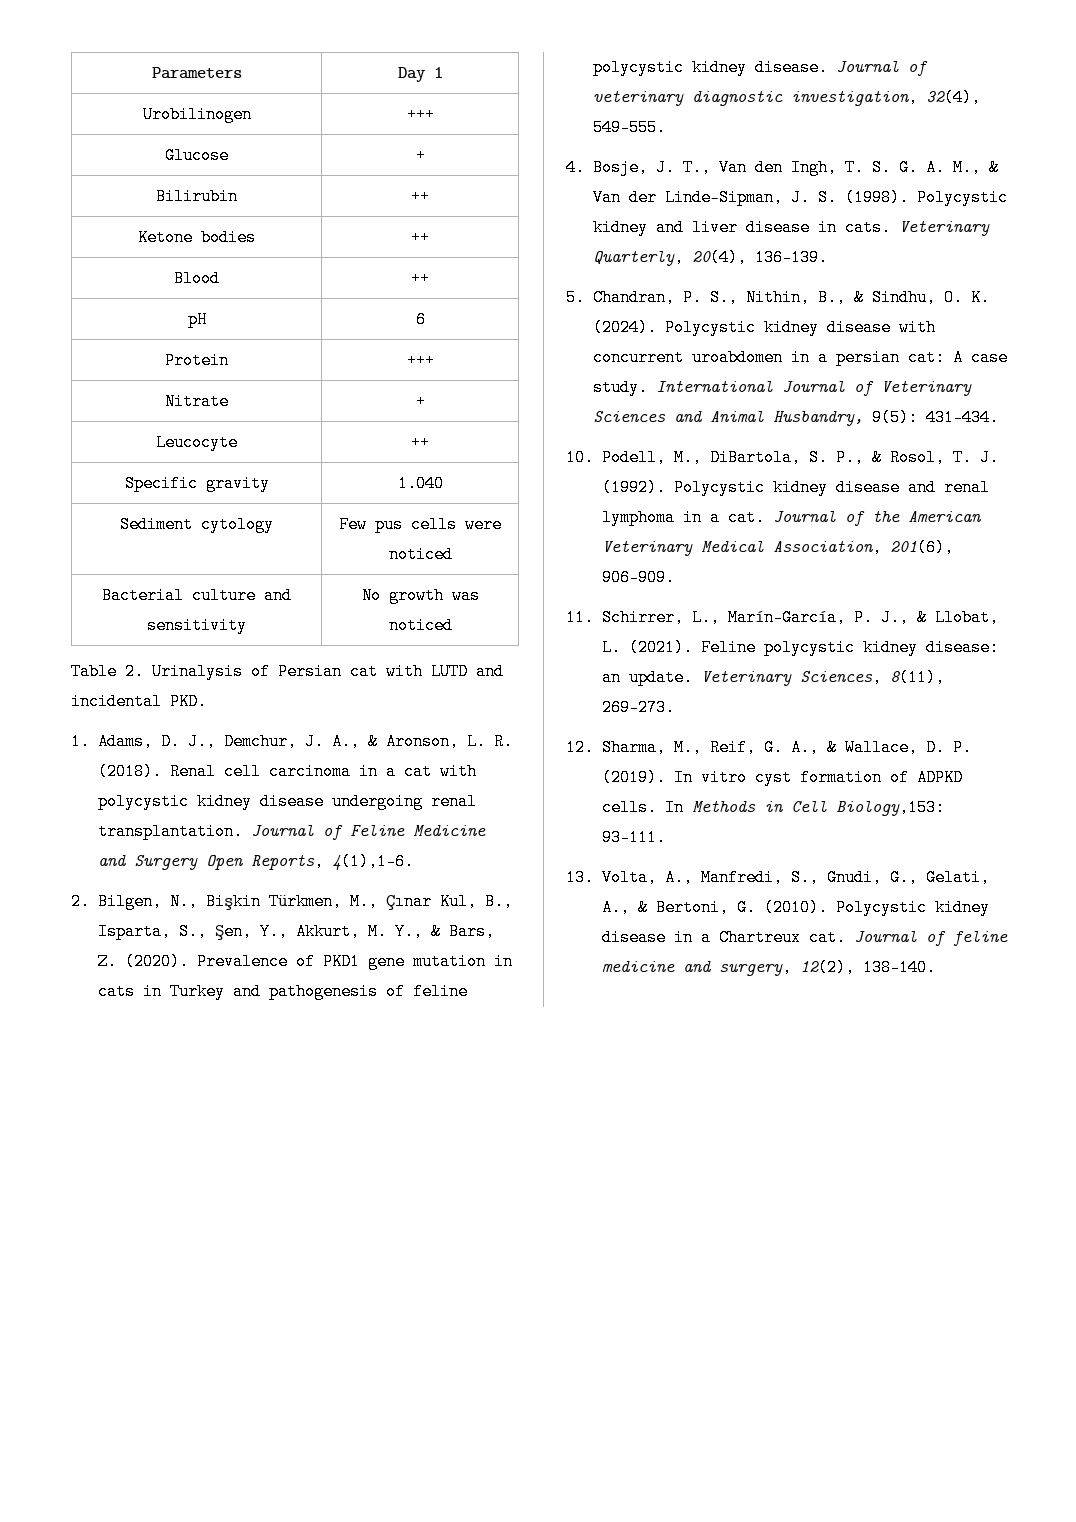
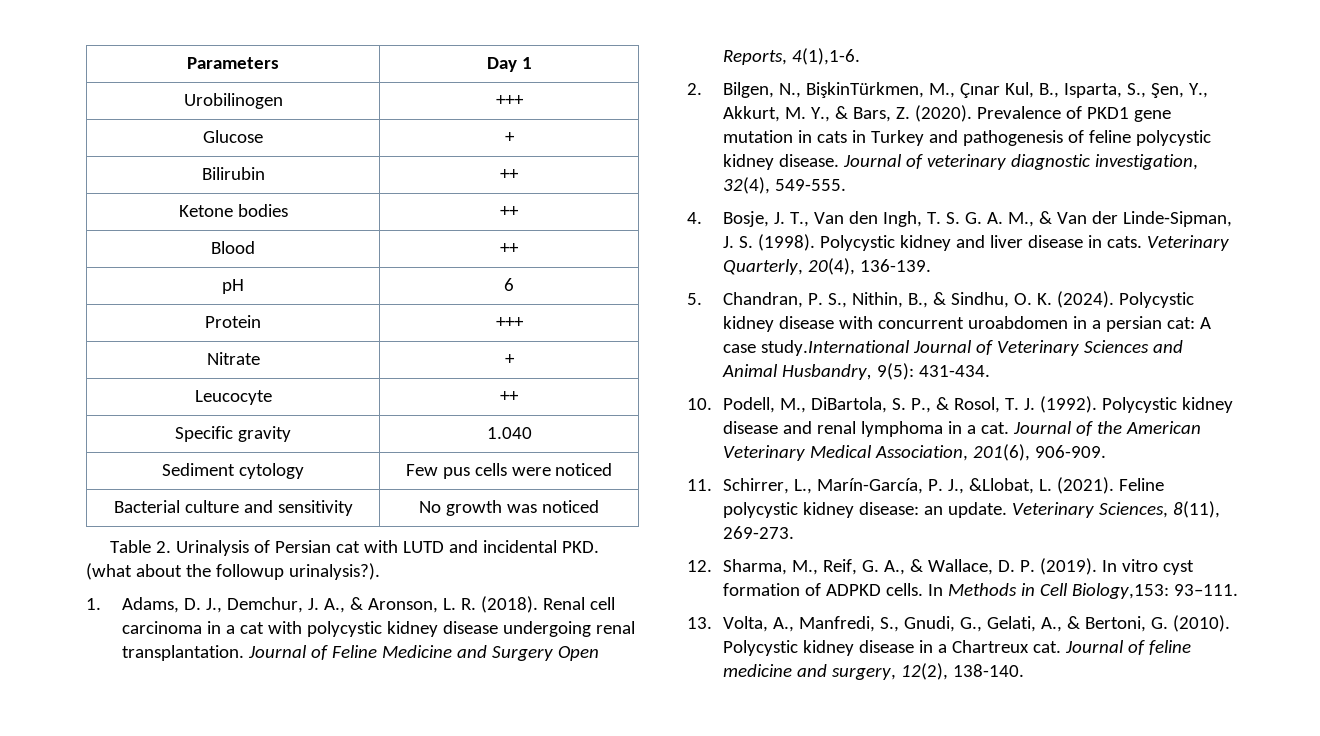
(207, 701) none -> [86,563,380,580] (what about the followup urinalysis?).
[206,893,342,910] Bişkin Türkmen, -> [805,82,924,98] BişkinTürkmen,
[593,379,773,396] study. International -> [760,340,910,356] study.International
[917,609,999,626] & Llobat, -> [968,478,1034,494] &Llobat,

